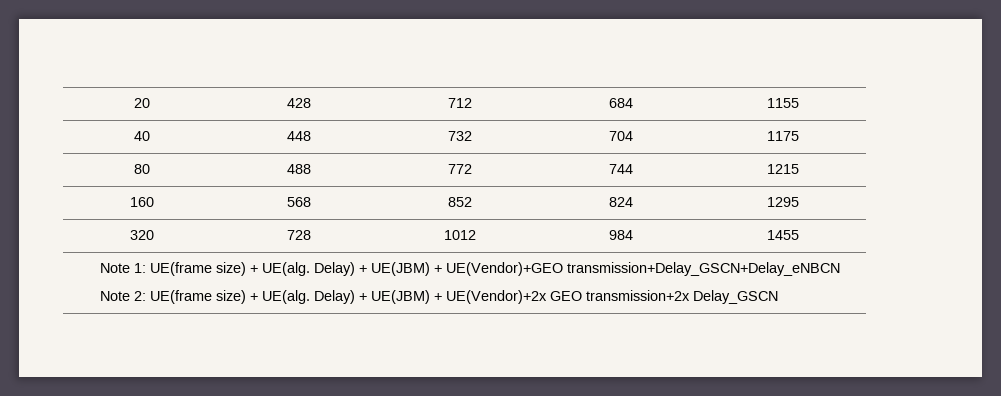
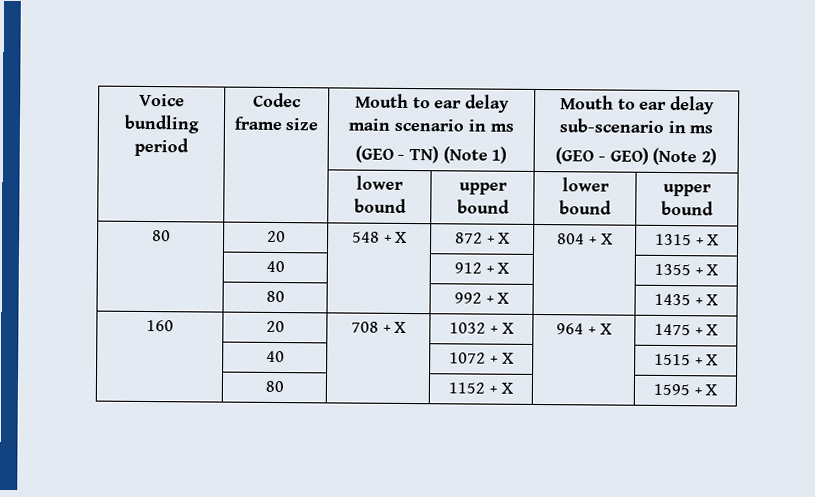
[134,98,150,108] [287,98,311,108] [448,98,472,108] [608,98,633,108] [766,98,799,108] [134,131,150,141] [287,131,311,141] [448,131,472,141] [608,131,633,141] [766,131,799,141] [134,164,150,174] [287,164,311,174] [448,164,472,174] [608,164,633,174] [766,164,799,174] [130,197,154,207] [287,197,311,207] [448,197,472,207] [608,197,633,207] [766,197,799,207] [130,230,154,240] [287,230,311,240] [444,230,476,240] [608,230,633,240] [766,230,799,240] [100,262,841,276] [100,290,779,304] 20 | 428 | 712 | 684 | 1155 // 40 | 448 | 732 | 704 | 1175 // 80 | 488 | 772 | 744 | 1215 // 160 | 568 | 852 | 824 | 1295 // 320 | 728 | 1012 | 984 | 1455 // Note 1: UE(frame size) + UE(alg. Delay) + UE(JBM) + UE(Vendor)+GEO transmission+Delay_GSCN+Delay_eNBCN // Note 2: UE(frame size) + UE(alg. Delay) + UE(JBM) + UE(Vendor)+2x GEO transmission+2x Delay_GSCN -> [139,93,185,107] [124,114,200,134] [134,137,189,157] [253,92,301,108] [233,116,319,131] [354,93,511,113] [348,118,514,132] [354,145,508,164] [559,95,716,115] [558,118,714,134] [555,147,717,166] [356,175,404,190] [353,198,407,213] [458,182,508,195] [456,199,510,214] [561,177,610,192] [559,200,612,215] [663,183,712,197] [661,200,714,216] [151,230,171,242] [266,230,286,243] [351,231,408,243] [454,232,511,244] [557,233,613,245] [654,233,720,246] [265,260,285,273] [453,262,510,274] [653,263,719,276] [265,290,285,303] [453,292,510,304] [653,293,719,306] [146,319,174,332] [265,320,285,333] [350,321,407,333] [449,322,514,334] [556,323,612,335] [653,323,719,336] [265,350,285,363] [449,352,514,364] [653,353,719,366] [264,380,284,393] [448,382,513,394] [652,383,718,396] Voice bundling period | Codec frame size | Mouth to ear delay main scenario in ms // (GEO - TN) (Note 1) | Mouth to ear delay sub-scenario in ms // (GEO - GEO) (Note 2) // | | lower bound | upper bound | lower bound | upper bound // 80 | 20 | 548 + X | 872 + X | 804 + X | 1315 + X // | 40 | | 912 + X | | 1355 + X // | 80 | | 992 + X | | 1435 + X // 160 | 20 | 708 + X | 1032 + X | 964 + X | 1475 + X // | 40 | | 1072 + X | | 1515 + X // | 80 | | 1152 + X | | 1595 + X

